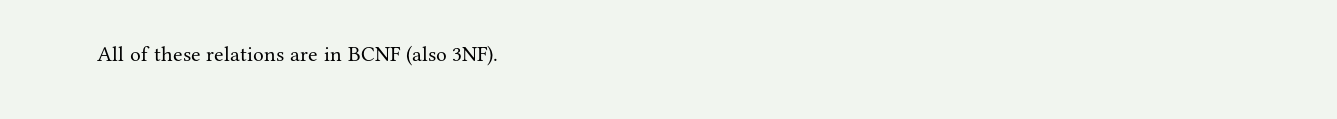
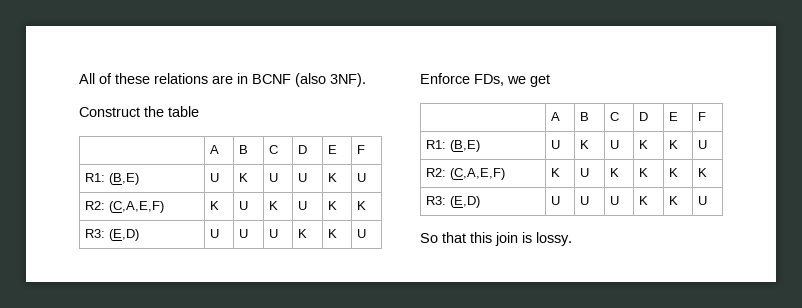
(499, 55) none -> [79,106,199,117] [209,145,219,154] [238,145,248,154] [268,145,278,154] [297,145,307,154] [327,145,337,154] [356,145,365,154] [84,173,139,185] [209,173,219,182] [238,173,248,182] [268,173,278,182] [297,173,307,182] [327,173,337,182] [356,173,366,182] [84,201,164,213] [209,201,219,210] [238,201,248,210] [268,201,278,210] [297,201,307,210] [327,201,337,210] [356,201,366,210] [84,229,139,241] [209,229,219,238] [238,229,248,238] [268,229,278,238] [297,229,307,238] [327,229,337,238] [356,229,366,238] [420,73,550,87] [550,112,560,121] [579,112,589,121] [609,112,619,121] [638,112,648,121] [668,112,678,121] [697,112,706,121] [425,140,480,152] [550,140,560,149] [579,140,589,149] [609,140,619,149] [638,140,648,149] [668,140,678,149] [697,140,707,149] [425,168,505,180] [550,168,560,177] [579,168,589,177] [609,168,619,177] [638,168,648,177] [668,168,678,177] [697,168,707,177] [425,196,480,208] [550,196,560,205] [579,196,589,205] [609,196,619,205] [638,196,648,205] [668,196,678,205] [697,196,707,205] [420,232,572,246] // Construct the table // | A | B | C | D | E | F // R1: (B,E) | U | K | U | U | K | U // R2: (C,A,E,F) | K | U | K | U | K | K // R3: (E,D) | U | U | U | K | K | U // Enforce FDs, we get // | A | B | C | D | E | F // R1: (B,E) | U | K | U | K | K | U // R2: (C,A,E,F) | K | U | K | K | K | K // R3: (E,D) | U | U | U | K | K | U // So that this join is lossy.

